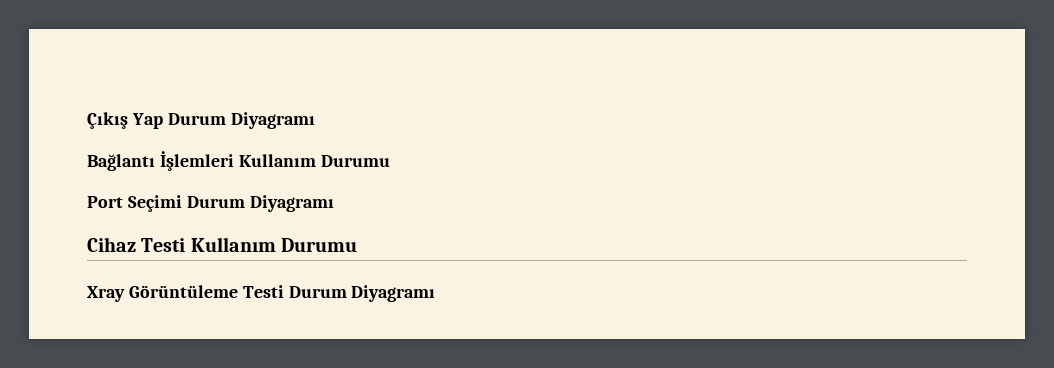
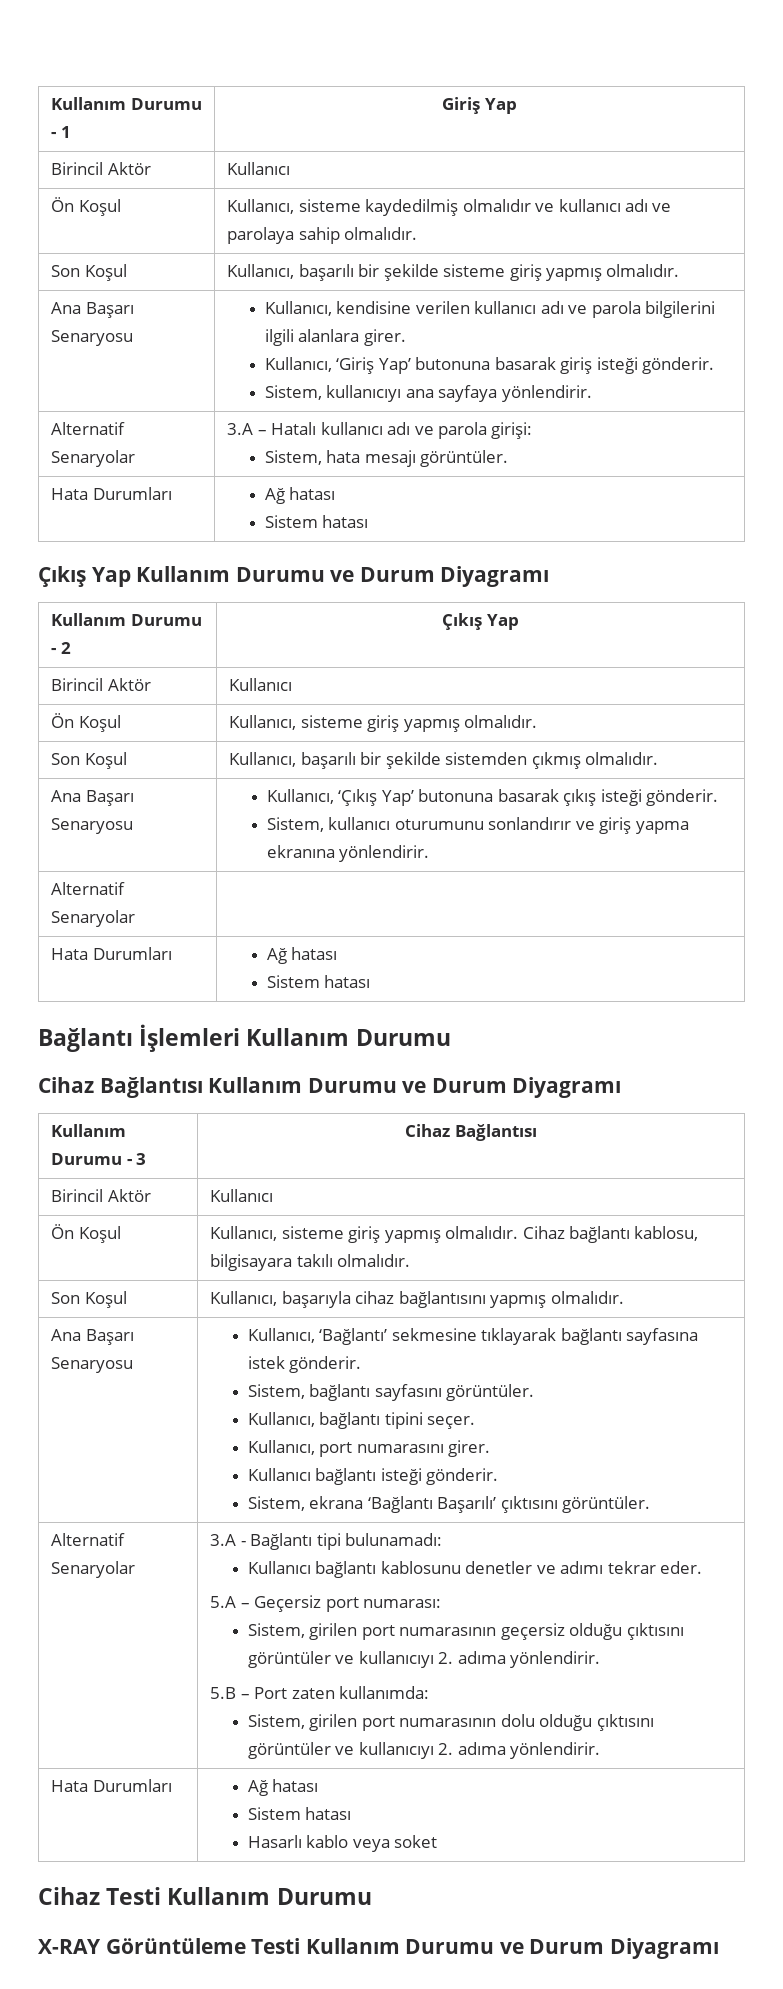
[87,112,315,129] [87,151,390,171] [87,195,334,212] Çıkış Yap Durum Diyagramı // Bağlantı İşlemleri Kullanım Durumu // Port Seçimi Durum Diyagramı -> [51,97,202,110] [51,126,71,138] [442,97,517,114] [51,162,151,175] [227,162,291,175] [51,197,121,216] [227,199,672,216] [227,227,418,244] [51,264,127,281] [227,264,680,281] [51,302,134,318] [51,330,134,346] [265,301,716,318] [265,329,406,346] [265,357,715,374] [265,385,592,402] [51,422,126,435] [51,450,136,467] [227,422,533,439] [265,450,509,467] [51,487,172,500] [265,487,336,504] [265,515,369,528] [38,566,550,587] [51,613,202,626] [51,642,71,654] [442,613,519,630] [51,678,151,691] [229,678,293,691] [51,713,121,732] [229,715,538,732] [51,752,127,769] [229,752,658,769] [51,790,134,806] [51,818,134,834] [267,789,719,806] [267,817,689,834] [267,845,430,862] [51,882,126,895] [51,910,136,927] [51,947,172,960] [267,947,338,964] [267,975,371,988] [38,1024,451,1052] [38,1077,622,1098] [51,1124,127,1137] [51,1153,147,1165] [405,1124,537,1141] [51,1189,151,1202] [210,1189,274,1202] [51,1224,121,1243] [210,1226,699,1243] [210,1254,411,1271] [51,1291,127,1308] [210,1291,624,1308] [51,1329,134,1345] [51,1357,134,1373] [248,1328,699,1345] [248,1356,362,1373] [248,1384,535,1401] [248,1412,476,1429] [248,1440,491,1457] [248,1468,499,1485] [248,1496,651,1513] [51,1533,126,1546] [51,1561,136,1578] [210,1533,443,1550] [248,1561,703,1578] [210,1595,442,1612] [248,1623,684,1640] [248,1651,601,1668] [210,1686,430,1699] [248,1714,654,1731] [248,1742,601,1759] [51,1779,172,1792] [248,1779,319,1796] [248,1807,352,1820] [248,1835,438,1852] Kullanım Durumu - 1 | Giriş Yap // Birincil Aktör | Kullanıcı // Ön Koşul | Kullanıcı, sisteme kaydedilmiş olmalıdır ve kullanıcı adı ve parolaya sahip olmalıdır. // Son Koşul | Kullanıcı, başarılı bir şekilde sisteme giriş yapmış olmalıdır. // Ana Başarı Senaryosu | Kullanıcı, kendisine verilen kullanıcı adı ve parola bilgilerini ilgili alanlara girer. // Kullanıcı, ‘Giriş Yap’ butonuna basarak giriş isteği gönderir. // Sistem, kullanıcıyı ana sayfaya yönlendirir. // Alternatif Senaryolar | 3.A – Hatalı kullanıcı adı ve parola girişi: // Sistem, hata mesajı görüntüler. // Hata Durumları | Ağ hatası // Sistem hatası // Çıkış Yap Kullanım Durumu ve Durum Diyagramı // Kullanım Durumu - 2 | Çıkış Yap // Birincil Aktör | Kullanıcı // Ön Koşul | Kullanıcı, sisteme giriş yapmış olmalıdır. // Son Koşul | Kullanıcı, başarılı bir şekilde sistemden çıkmış olmalıdır. // Ana Başarı Senaryosu | Kullanıcı, ‘Çıkış Yap’ butonuna basarak çıkış isteği gönderir. // Sistem, kullanıcı oturumunu sonlandırır ve giriş yapma ekranına yönlendirir. // Alternatif Senaryolar | // Hata Durumları | Ağ hatası // Sistem hatası // Bağlantı İşlemleri Kullanım Durumu // Cihaz Bağlantısı Kullanım Durumu ve Durum Diyagramı // Kullanım Durumu - 3 | Cihaz Bağlantısı // Birincil Aktör | Kullanıcı // Ön Koşul | Kullanıcı, sisteme giriş yapmış olmalıdır. Cihaz bağlantı kablosu, bilgisayara takılı olmalıdır. // Son Koşul | Kullanıcı, başarıyla cihaz bağlantısını yapmış olmalıdır. // Ana Başarı Senaryosu | Kullanıcı, ‘Bağlantı’ sekmesine tıklayarak bağlantı sayfasına istek gönderir. // Sistem, bağlantı sayfasını görüntüler. // Kullanıcı, bağlantı tipini seçer. // Kullanıcı, port numarasını girer. // Kullanıcı bağlantı isteği gönderir. // Sistem, ekrana ‘Bağlantı Başarılı’ çıktısını görüntüler. // Alternatif Senaryolar | 3.A - Bağlantı tipi bulunamadı: // Kullanıcı bağlantı kablosunu denetler ve adımı tekrar eder. // 5.A – Geçersiz port numarası: // Sistem, girilen port numarasının geçersiz olduğu çıktısını görüntüler ve kullanıcıyı 2. adıma yönlendirir. // 5.B – Port zaten kullanımda: // Sistem, girilen port numarasının dolu olduğu çıktısını görüntüler ve kullanıcıyı 2. adıma yönlendirir. // Hata Durumları | Ağ hatası // Sistem hatası // Hasarlı kablo veya soket
[87,286,125,302] Xray -> [38,1939,101,1954] X-RAY
(284, 291) none -> [305,1938,524,1954] Kullanım Durumu ve

